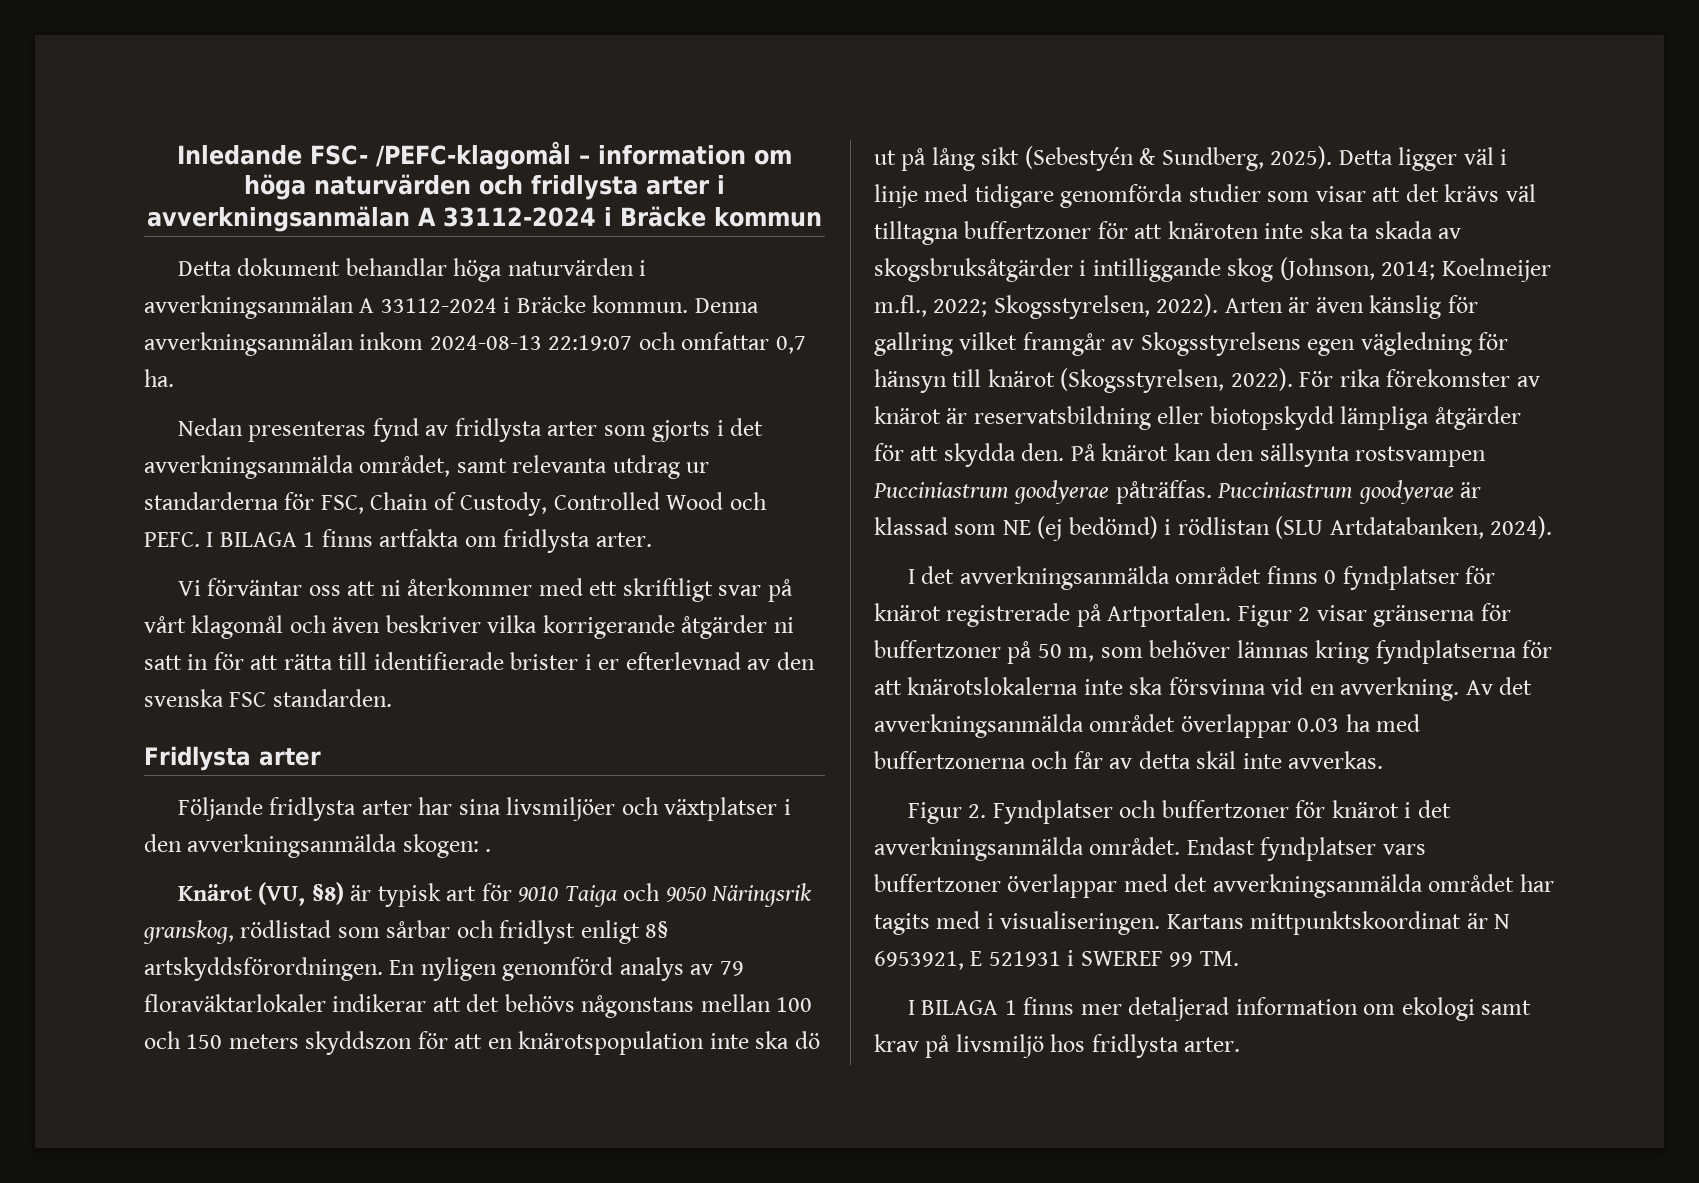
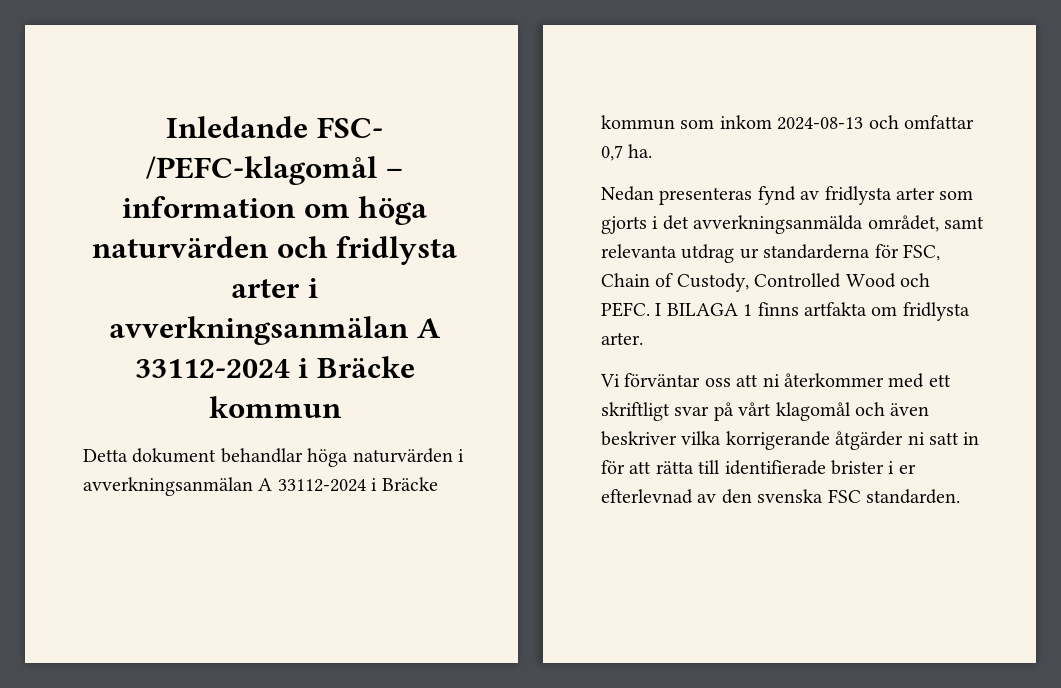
[592,295,759,313] [144,332,354,356] kommun. Denna avverkningsanmälan -> [601,115,715,130] kommun som
[548,335,633,351] 22:19:07 -> (864, 123) none
[144,746,321,771] [177,797,791,821] [144,834,492,858] [177,882,811,907] [143,920,670,944] [144,957,744,981] [144,994,813,1018] [144,1031,820,1055] [874,146,1508,171] [874,184,1536,208] [874,221,1462,245] [874,257,1551,282] [874,294,1478,319] [874,332,1509,356] [874,368,1540,393] [874,406,1521,430] [874,443,1487,467] [873,480,1482,504] [874,516,1553,541] [907,566,1496,590] [874,603,1511,627] [874,640,1553,664] [874,677,1533,701] [874,714,1421,738] [874,751,1384,769] [907,800,1451,824] [874,837,1426,861] [874,874,1554,898] [874,911,1511,935] [874,950,1239,970] [907,997,1532,1021] [874,1034,1241,1058] // Fridlysta arter // Följande fridlysta arter har sina livsmiljöer och växtplatser i den avverkningsanmälda skogen: . // Knärot (VU, §8) är typisk art för 9010 Taiga och 9050 Näringsrik granskog, rödlistad som sårbar och fridlyst enligt 8§ artskyddsförordningen. En nyligen genomförd analys av 79 floraväktarlokaler indikerar att det behövs någonstans mellan 100 och 150 meters skyddszon för att en knärotspopulation inte ska dö ut på lång sikt (Sebestyén & Sundberg, 2025). Detta ligger väl i linje med tidigare genomförda studier som visar att det krävs väl tilltagna buffertzoner för att knäroten inte ska ta skada av skogsbruksåtgärder i intilliggande skog (Johnson, 2014; Koelmeijer m.fl., 2022; Skogsstyrelsen, 2022). Arten är även känslig för gallring vilket framgår av Skogsstyrelsens egen vägledning för hänsyn till knärot (Skogsstyrelsen, 2022). För rika förekomster av knärot är reservatsbildning eller biotopskydd lämpliga åtgärder för att skydda den. På knärot kan den sällsynta rostsvampen Pucciniastrum goodyerae påträffas. Pucciniastrum goodyerae är klassad som NE (ej bedömd) i rödlistan (SLU Artdatabanken, 2024). // I det avverkningsanmälda området finns 0 fyndplatser för knärot registrerade på Artportalen. Figur 2 visar gränserna för buffertzoner på 50 m, som behöver lämnas kring fyndplatserna för att knärotslokalerna inte ska försvinna vid en avverkning. Av det avverkningsanmälda området överlappar 0.03 ha med buffertzonerna och får av detta skäl inte avverkas. // Figur 2. Fyndplatser och buffertzoner för knärot i det avverkningsanmälda området. Endast fyndplatser vars buffertzoner överlappar med det avverkningsanmälda området har tagits med i visualiseringen. Kartans mittpunktskoordinat är N 6953921, E 521931 i SWEREF 99 TM. // I BILAGA 1 finns mer detaljerad information om ekologi samt krav på livsmiljö hos fridlysta arter. -> (960, 496) none

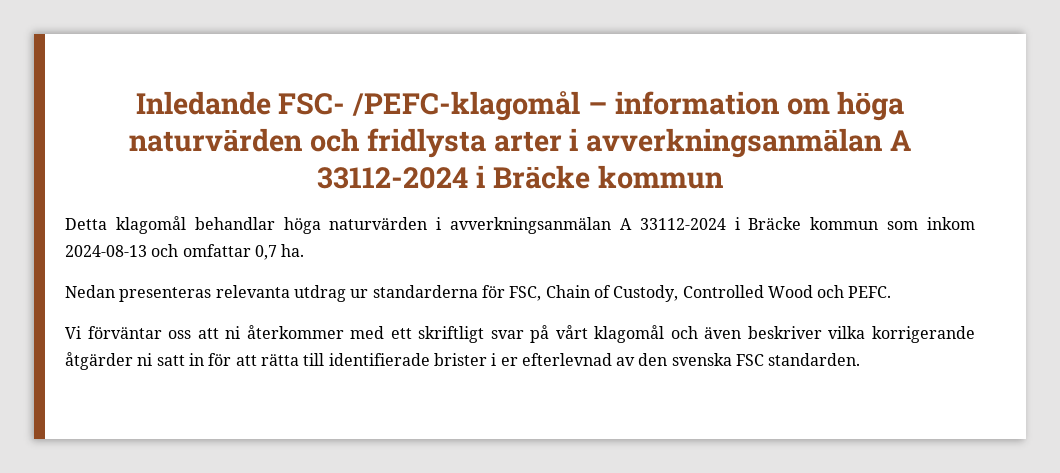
[132,448,217,463] dokument -> [115,216,186,234] klagomål
[757,186,974,205] [601,215,984,234] fynd av fridlysta arter som gjorts i det avverkningsanmälda området, samt -> (212, 294) none
[655,302,970,321] [601,332,643,345] I BILAGA 1 finns artfakta om fridlysta arter. -> (892, 292) none

